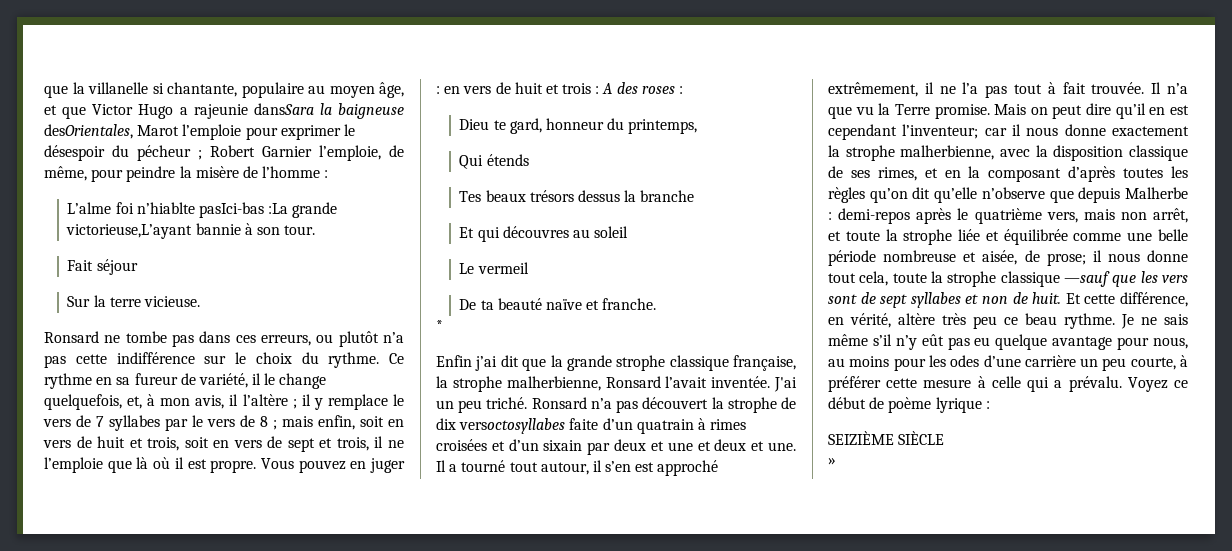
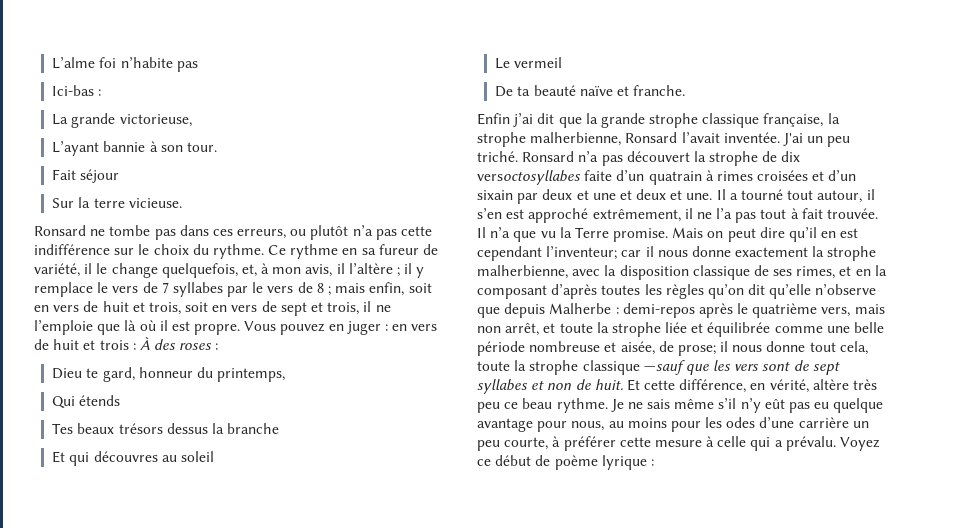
[44,82,404,98] [44,103,404,119] [44,124,355,140] [44,145,404,161] [44,166,329,182] [67,202,338,218] [66,224,193,239] que la villanelle si chantante, populaire au moyen âge, et que Victor Hugo a rajeunie dansSara la baigneuse desOrientales, Marot l’emploie pour exprimer le désespoir du pécheur ; Robert Garnier l’emploie, de même, pour peindre la misère de l’homme : // L’alme foi n’hiablte pasIci-bas :La grande victorieuse,L’ayant -> [52,57,198,72] [52,85,102,96] [52,113,192,128] [52,141,100,156] L’alme foi n’habite pas // Ici-bas : // La grande victorieuse, // L’ayant
[602,83,613,94] A -> [139,337,150,350] À
[436,320,443,331] // * -> (686, 90) none
[828,431,945,445] [828,457,836,465] // SEIZIÈME SIÈCLE // » -> (654, 462) none

